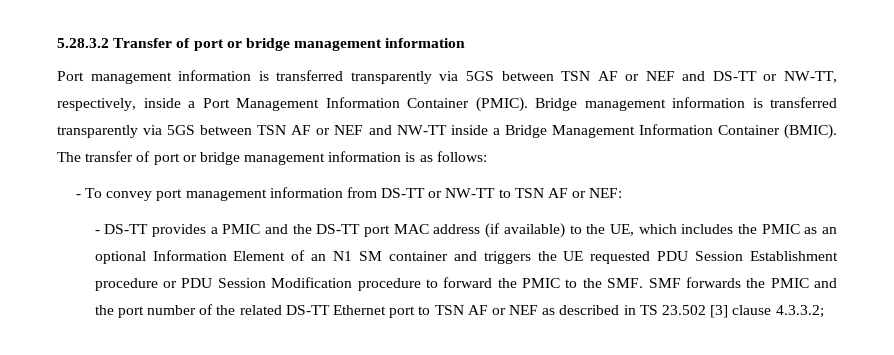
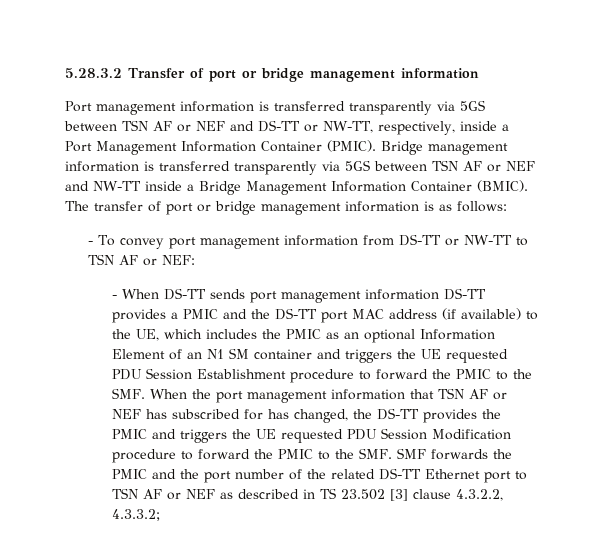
(100, 232) none -> [121,288,439,303] When DS-TT sends port management information
[163,281,178,288] or -> [358,369,532,380] [111,388,507,403] [111,408,501,423] [111,429,343,443] to forward the PMIC to the SMF. When the port management information that TSN AF or NEF has subscribed for has changed, the DS-TT provides the PMIC and triggers the UE requested
(772, 310) none -> [455,489,503,501] 4.3.2.2,

